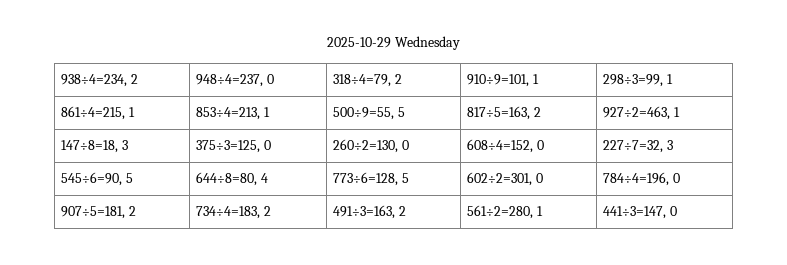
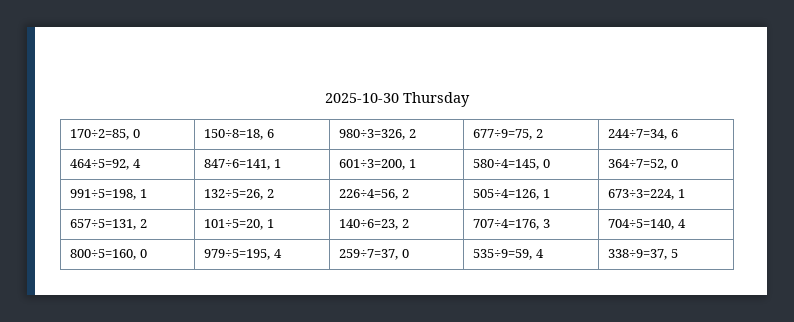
[327,36,460,50] [61,74,139,87] [196,74,275,87] [333,74,403,87] [467,74,540,87] [603,74,674,87] [61,106,136,120] [196,107,271,120] [333,107,406,120] [467,106,542,120] [603,106,681,120] [61,140,129,153] [196,140,272,153] [333,139,410,153] [467,139,545,153] [603,140,674,153] [61,172,134,186] [196,172,269,186] [333,172,410,186] [467,172,544,186] [603,172,681,186] [61,206,137,219] [196,206,272,219] [333,205,407,219] [467,205,544,219] [603,206,678,219] 2025-10-29 Wednesday // 938÷4=234, 2 | 948÷4=237, 0 | 318÷4=79, 2 | 910÷9=101, 1 | 298÷3=99, 1 // 861÷4=215, 1 | 853÷4=213, 1 | 500÷9=55, 5 | 817÷5=163, 2 | 927÷2=463, 1 // 147÷8=18, 3 | 375÷3=125, 0 | 260÷2=130, 0 | 608÷4=152, 0 | 227÷7=32, 3 // 545÷6=90, 5 | 644÷8=80, 4 | 773÷6=128, 5 | 602÷2=301, 0 | 784÷4=196, 0 // 907÷5=181, 2 | 734÷4=183, 2 | 491÷3=163, 2 | 561÷2=280, 1 | 441÷3=147, 0 -> [325,92,470,107] [70,129,140,140] [204,129,274,140] [339,129,416,140] [473,129,543,140] [608,129,678,140] [70,159,141,170] [204,159,281,170] [339,159,416,170] [473,159,550,170] [608,159,678,170] [70,189,147,200] [204,189,274,200] [339,189,409,200] [473,189,550,200] [608,189,685,200] [70,219,147,230] [204,219,274,230] [339,219,409,230] [473,219,550,230] [608,219,686,230] [70,249,147,260] [204,249,282,260] [339,249,409,260] [473,249,544,260] [608,249,678,260] 2025-10-30 Thursday // 170÷2=85, 0 | 150÷8=18, 6 | 980÷3=326, 2 | 677÷9=75, 2 | 244÷7=34, 6 // 464÷5=92, 4 | 847÷6=141, 1 | 601÷3=200, 1 | 580÷4=145, 0 | 364÷7=52, 0 // 991÷5=198, 1 | 132÷5=26, 2 | 226÷4=56, 2 | 505÷4=126, 1 | 673÷3=224, 1 // 657÷5=131, 2 | 101÷5=20, 1 | 140÷6=23, 2 | 707÷4=176, 3 | 704÷5=140, 4 // 800÷5=160, 0 | 979÷5=195, 4 | 259÷7=37, 0 | 535÷9=59, 4 | 338÷9=37, 5

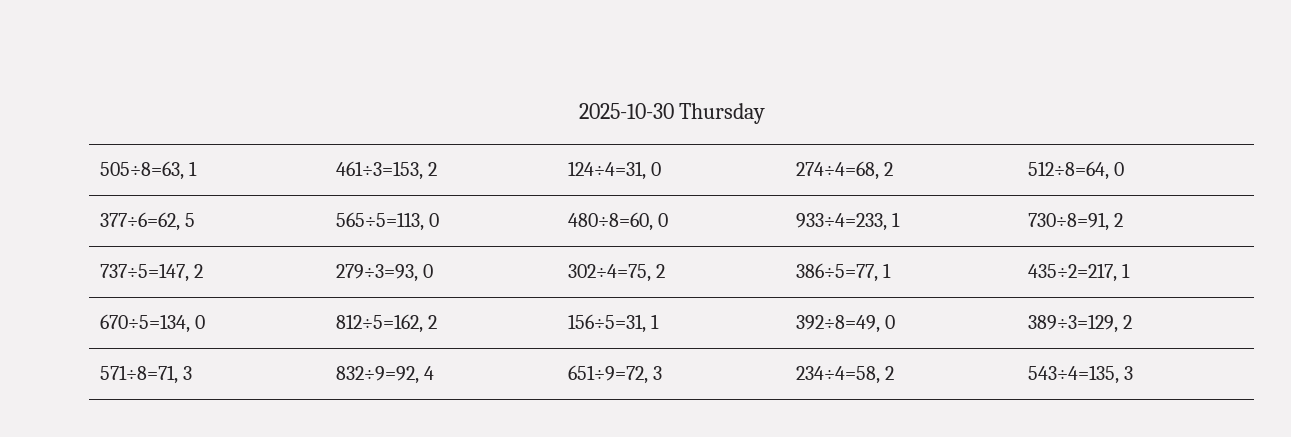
[70,129,140,140] [204,129,274,140] [339,129,416,140] [473,129,543,140] [608,129,678,140] [70,159,141,170] [204,159,281,170] [339,159,416,170] [473,159,550,170] [608,159,678,170] [70,189,147,200] [204,189,274,200] [339,189,409,200] [473,189,550,200] [608,189,685,200] [70,219,147,230] [204,219,274,230] [339,219,409,230] [473,219,550,230] [608,219,686,230] [70,249,147,260] [204,249,282,260] [339,249,409,260] [473,249,544,260] [608,249,678,260] 170÷2=85, 0 | 150÷8=18, 6 | 980÷3=326, 2 | 677÷9=75, 2 | 244÷7=34, 6 // 464÷5=92, 4 | 847÷6=141, 1 | 601÷3=200, 1 | 580÷4=145, 0 | 364÷7=52, 0 // 991÷5=198, 1 | 132÷5=26, 2 | 226÷4=56, 2 | 505÷4=126, 1 | 673÷3=224, 1 // 657÷5=131, 2 | 101÷5=20, 1 | 140÷6=23, 2 | 707÷4=176, 3 | 704÷5=140, 4 // 800÷5=160, 0 | 979÷5=195, 4 | 259÷7=37, 0 | 535÷9=59, 4 | 338÷9=37, 5 -> [100,161,198,180] [336,161,438,180] [568,161,662,180] [796,161,894,180] [1028,161,1125,180] [100,212,196,231] [336,212,440,231] [568,212,669,231] [796,212,901,231] [1028,212,1124,231] [100,263,204,282] [336,264,434,282] [568,264,666,282] [796,263,892,282] [1028,263,1131,282] [100,314,206,333] [336,314,438,333] [568,314,660,333] [796,315,896,333] [1028,314,1133,333] [100,365,193,384] [336,366,435,384] [568,365,663,384] [796,366,895,384] [1028,365,1134,384] 505÷8=63, 1 | 461÷3=153, 2 | 124÷4=31, 0 | 274÷4=68, 2 | 512÷8=64, 0 // 377÷6=62, 5 | 565÷5=113, 0 | 480÷8=60, 0 | 933÷4=233, 1 | 730÷8=91, 2 // 737÷5=147, 2 | 279÷3=93, 0 | 302÷4=75, 2 | 386÷5=77, 1 | 435÷2=217, 1 // 670÷5=134, 0 | 812÷5=162, 2 | 156÷5=31, 1 | 392÷8=49, 0 | 389÷3=129, 2 // 571÷8=71, 3 | 832÷9=92, 4 | 651÷9=72, 3 | 234÷4=58, 2 | 543÷4=135, 3

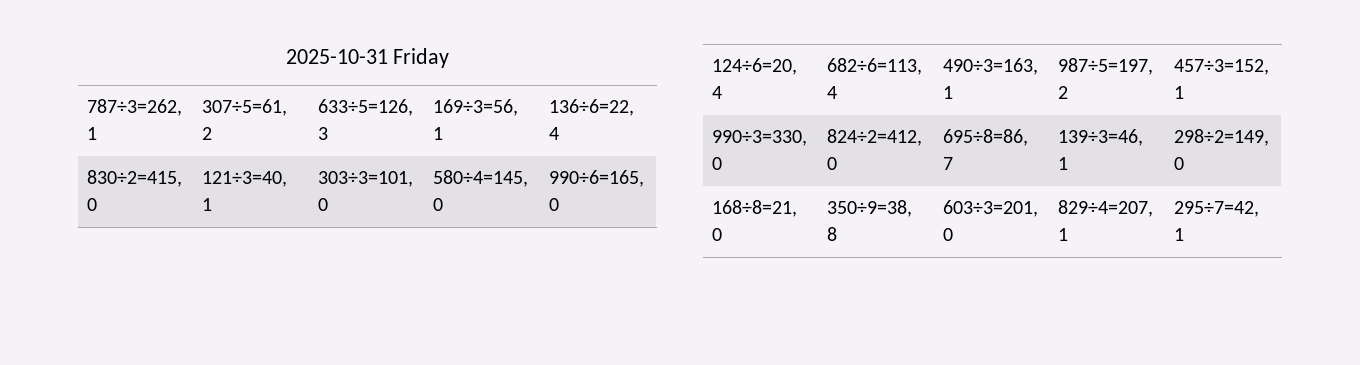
[578,103,766,124] [100,161,198,180] [336,161,438,180] [568,161,662,180] [796,161,894,180] [1028,161,1125,180] [100,212,196,231] [336,212,440,231] [568,212,669,231] [796,212,901,231] [1028,212,1124,231] [100,263,204,282] [336,264,434,282] [568,264,666,282] [796,263,892,282] [1028,263,1131,282] [100,314,206,333] [336,314,438,333] [568,314,660,333] [796,315,896,333] [1028,314,1133,333] [100,365,193,384] [336,366,435,384] [568,365,663,384] [796,366,895,384] [1028,365,1134,384] 2025-10-30 Thursday // 505÷8=63, 1 | 461÷3=153, 2 | 124÷4=31, 0 | 274÷4=68, 2 | 512÷8=64, 0 // 377÷6=62, 5 | 565÷5=113, 0 | 480÷8=60, 0 | 933÷4=233, 1 | 730÷8=91, 2 // 737÷5=147, 2 | 279÷3=93, 0 | 302÷4=75, 2 | 386÷5=77, 1 | 435÷2=217, 1 // 670÷5=134, 0 | 812÷5=162, 2 | 156÷5=31, 1 | 392÷8=49, 0 | 389÷3=129, 2 // 571÷8=71, 3 | 832÷9=92, 4 | 651÷9=72, 3 | 234÷4=58, 2 | 543÷4=135, 3 -> [285,48,450,68] [86,99,182,116] [86,127,97,140] [201,99,287,116] [201,127,212,140] [317,99,413,116] [317,127,328,140] [432,99,518,116] [432,127,443,140] [548,99,634,116] [548,127,559,140] [86,170,182,187] [86,198,97,211] [201,171,287,187] [201,198,212,211] [317,171,413,187] [317,198,328,211] [432,170,528,187] [432,198,443,211] [548,170,644,187] [548,198,559,211] [711,58,797,75] [711,86,722,99] [826,58,922,75] [826,86,837,99] [942,58,1038,75] [942,86,953,99] [1057,58,1153,75] [1057,86,1068,99] [1173,59,1269,75] [1173,86,1184,99] [711,130,807,146] [711,157,722,170] [826,129,922,146] [826,157,837,170] [942,129,1028,146] [942,157,953,170] [1057,129,1143,146] [1057,157,1068,170] [1173,129,1269,146] [1173,157,1184,170] [711,200,797,217] [711,228,722,241] [826,200,912,217] [826,227,837,241] [942,200,1038,217] [942,228,953,241] [1057,200,1153,217] [1057,228,1068,241] [1173,201,1259,217] [1173,228,1184,241] 2025-10-31 Friday // 787÷3=262, 1 | 307÷5=61, 2 | 633÷5=126, 3 | 169÷3=56, 1 | 136÷6=22, 4 // 830÷2=415, 0 | 121÷3=40, 1 | 303÷3=101, 0 | 580÷4=145, 0 | 990÷6=165, 0 // 124÷6=20, 4 | 682÷6=113, 4 | 490÷3=163, 1 | 987÷5=197, 2 | 457÷3=152, 1 // 990÷3=330, 0 | 824÷2=412, 0 | 695÷8=86, 7 | 139÷3=46, 1 | 298÷2=149, 0 // 168÷8=21, 0 | 350÷9=38, 8 | 603÷3=201, 0 | 829÷4=207, 1 | 295÷7=42, 1

